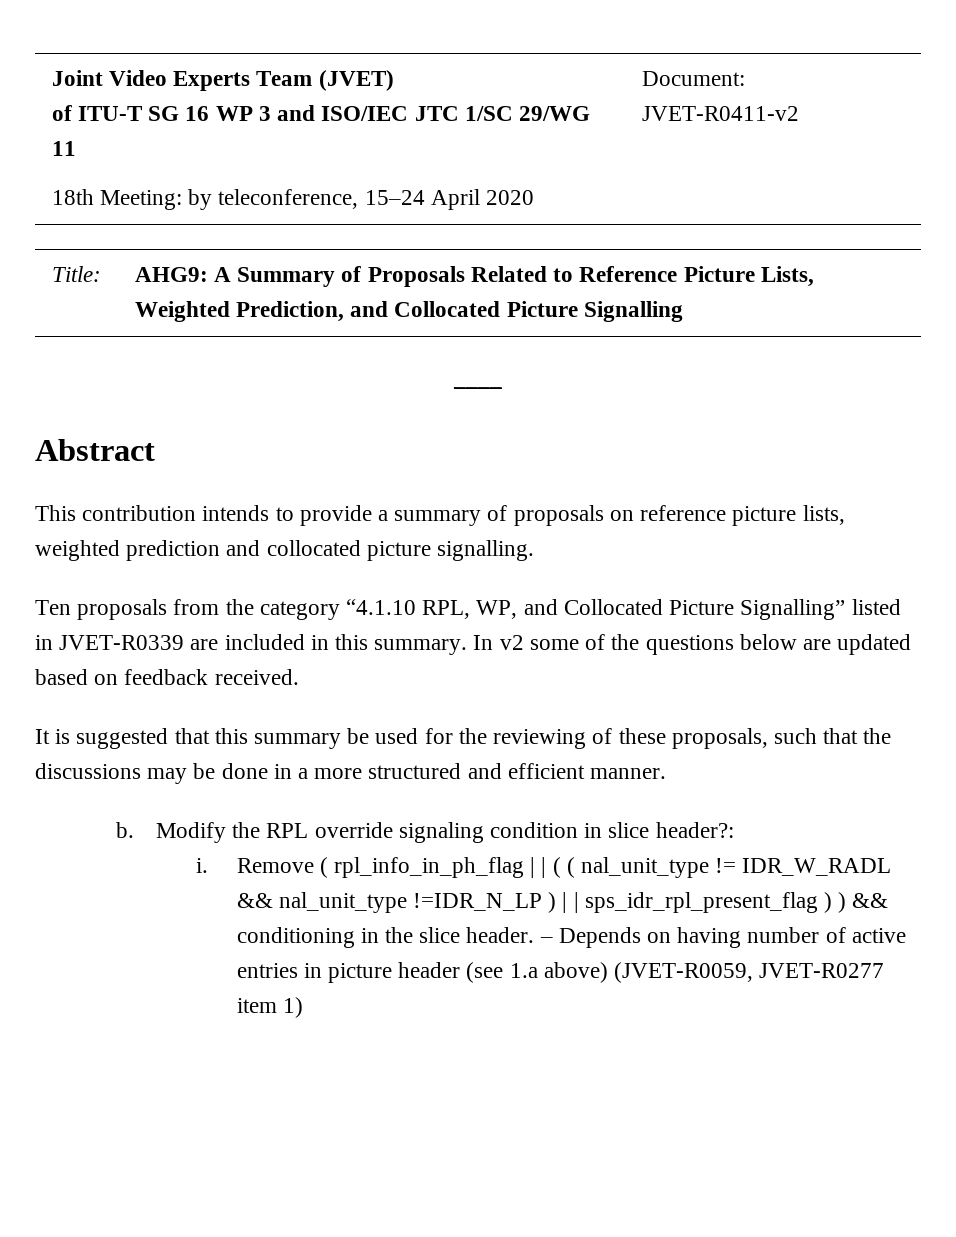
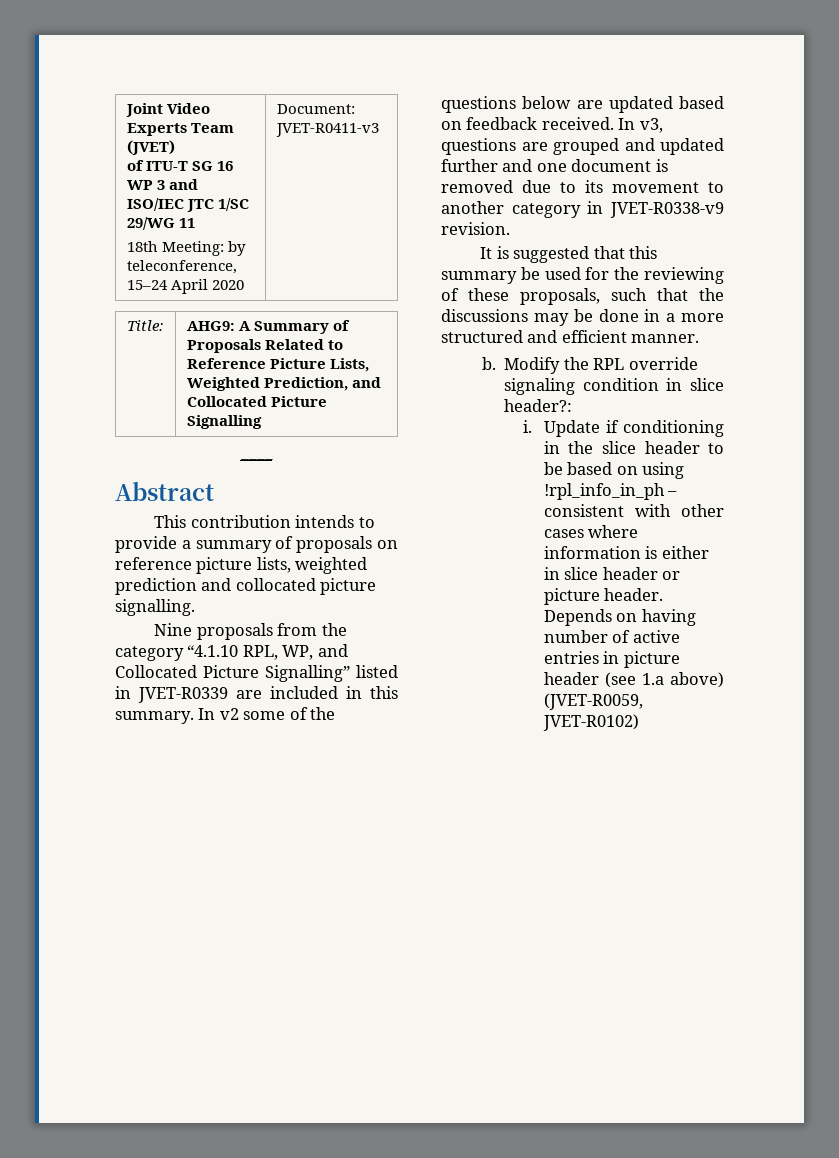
[641,106,799,121] JVET-R0411-v2 -> [275,123,379,137] JVET-R0411-v3
[35,600,71,615] Ten -> [154,623,193,636] Nine
(299, 677) none -> [618,118,663,133] [441,138,724,155] [441,159,668,172] [441,180,724,193] [441,201,724,218] [441,222,510,235] In v3, questions are grouped and updated further and one document is removed due to its movement to another category in JVET-R0338-v9 revision.
[236,857,892,878] [236,892,889,913] [236,927,553,948] Remove ( rpl_info_in_ph_flag | | ( ( nal_unit_type != IDR_W_RADL && nal_unit_type !=IDR_N_LP ) | | sps_idr_rpl_present_flag ) ) && conditioning in the slice header. – -> [543,420,724,437] [543,441,724,454] [543,462,685,479] [543,483,678,500] [543,504,724,517] [543,525,639,538] [543,546,709,559] [543,567,681,580] [543,588,664,605] Update if conditioning in the slice header to be based on using !rpl_info_in_ph – consistent with other cases where information is either in slice header or picture header.
[759,963,885,978] [236,997,303,1018] JVET-R0277 item 1) -> [542,714,639,731] JVET-R0102)

